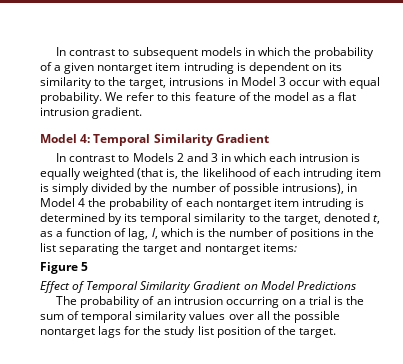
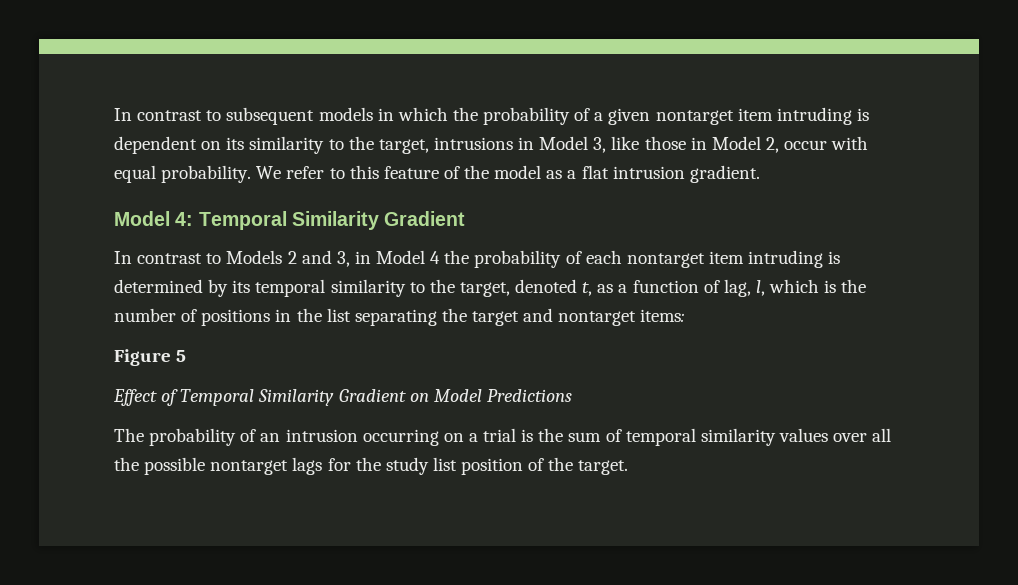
[278,77,286,86] 3 -> [593,136,779,153] 3, like those in Model 2,
[210,153,361,162] [40,168,381,180] [40,183,344,195] 3 in which each intrusion is equally weighted (that is, the likelihood of each intruding item is simply divided by the number of possible intrusions), -> [336,251,350,267] 3,

